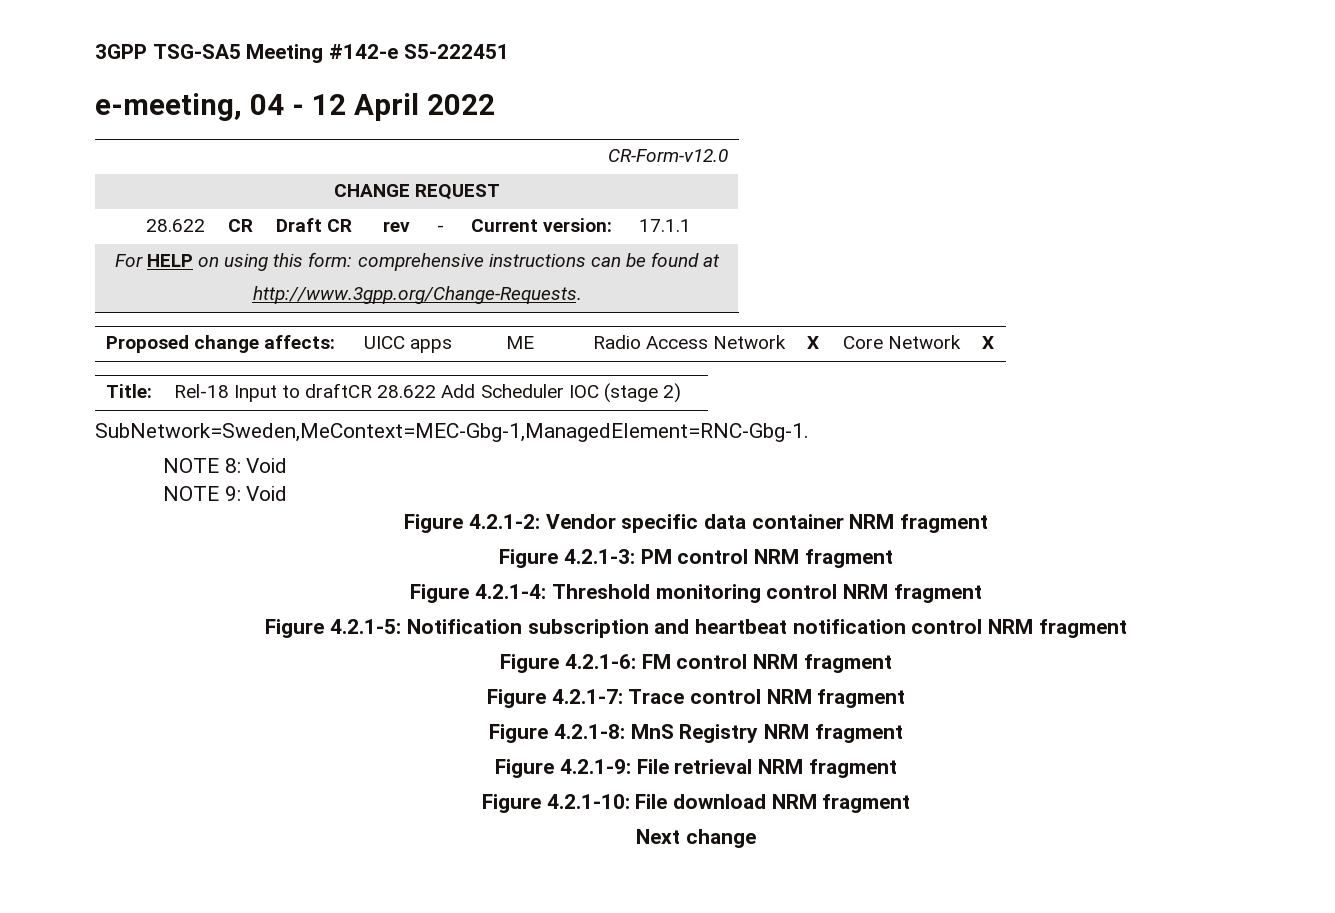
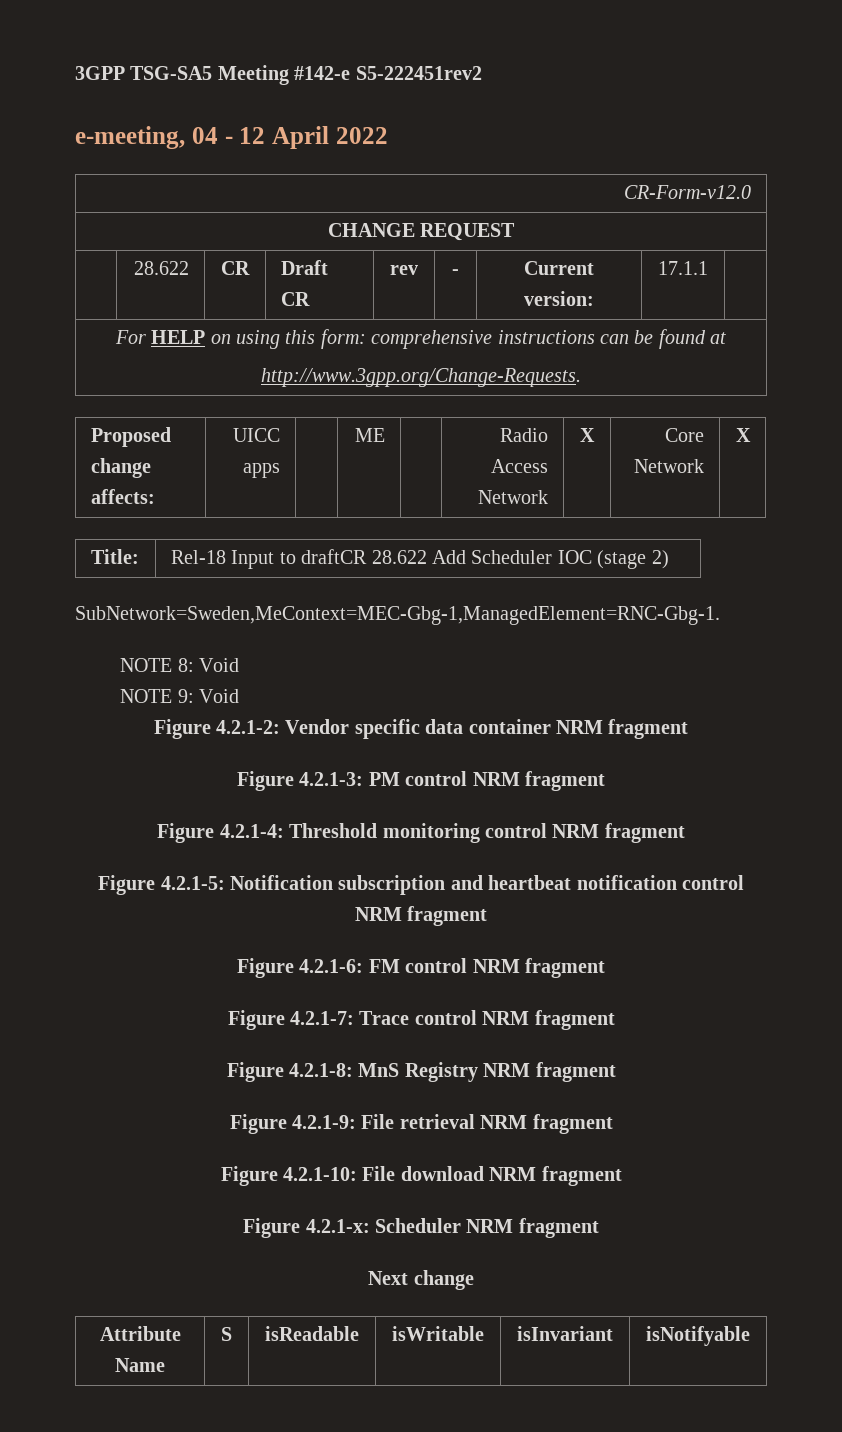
[403,44,509,59] S5-222451 -> [355,66,482,80] S5-222451rev2
[636,829,756,848] Next change -> [243,1218,599,1238] [368,1270,474,1290] [99,1326,181,1341] [115,1358,165,1372] [221,1327,232,1341] [265,1326,359,1341] [392,1326,484,1341] [517,1326,613,1341] [646,1326,750,1346] Figure 4.2.1-x: Scheduler NRM fragment // Next change // Attribute Name | S | isReadable | isWritable | isInvariant | isNotifyable

